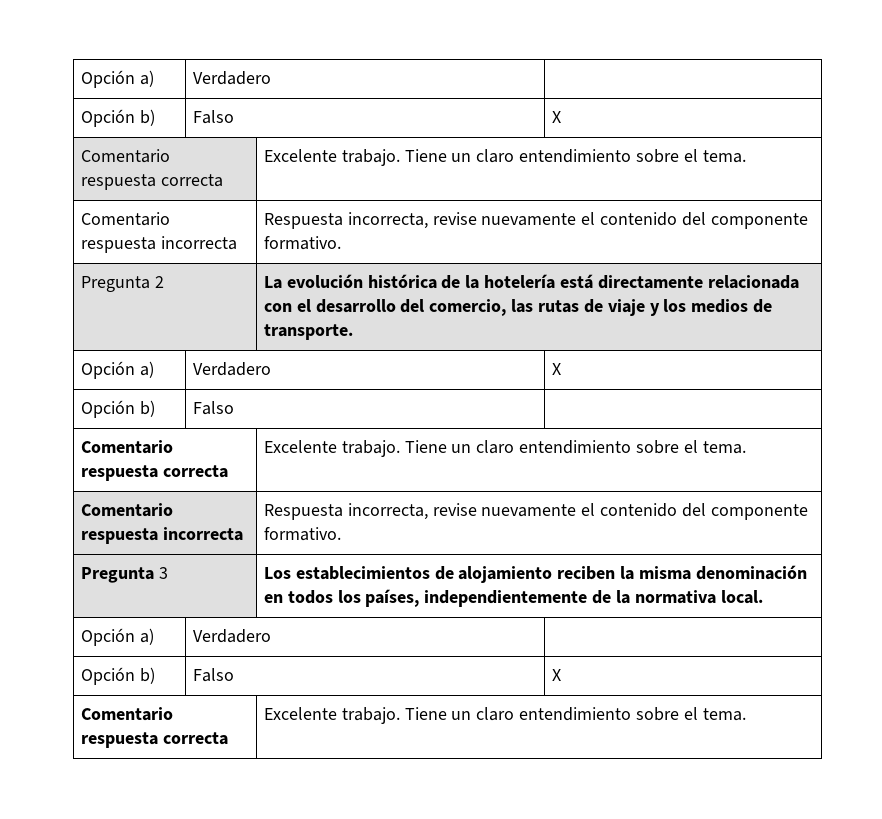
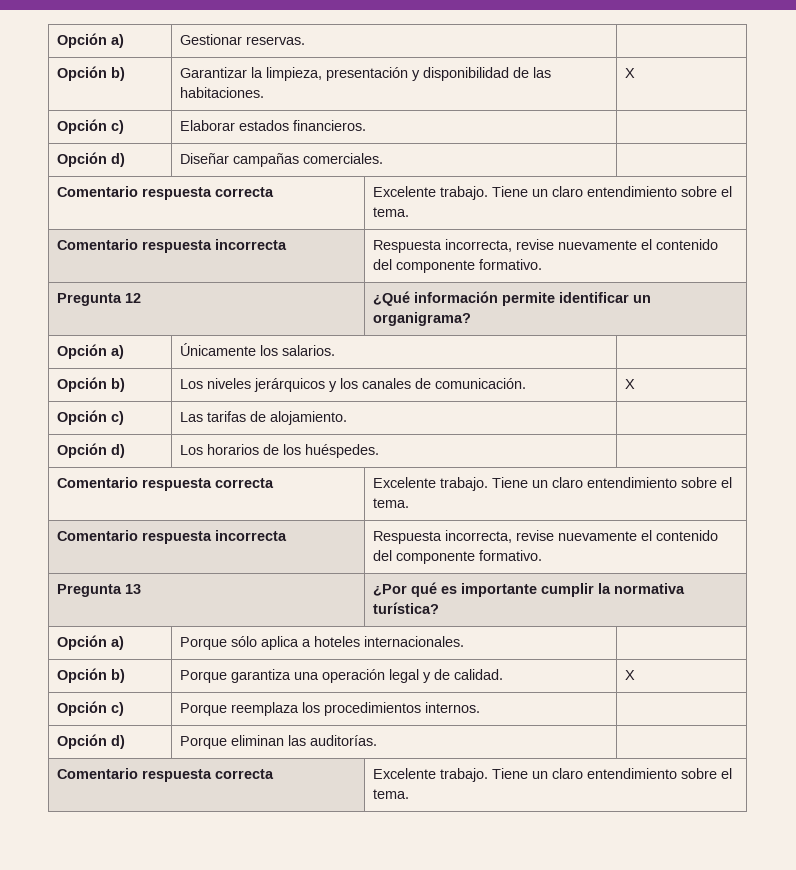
[80,70,154,88] [192,71,271,85] [80,109,155,127] [192,110,234,124] [551,111,561,123] [80,149,170,163] [80,174,223,190] [263,149,746,166] [80,212,170,226] [80,236,237,253] [263,212,808,229] [263,236,341,250] [80,276,164,292] [263,274,799,289] [263,299,773,316] [263,324,353,340] [80,361,154,379] [192,362,271,376] [551,363,561,375] [80,400,155,418] [192,401,234,415] Opción a) | Verdadero | // Opción b) | Falso | X // Comentario respuesta correcta | Excelente trabajo. Tiene un claro entendimiento sobre el tema. // Comentario respuesta incorrecta | Respuesta incorrecta, revise nuevamente el contenido del componente formativo. // Pregunta 2 | La evolución histórica de la hotelería está directamente relacionada con el desarrollo del comercio, las rutas de viaje y los medios de transporte. // Opción a) | Verdadero | X // Opción b) | Falso -> [57,33,125,48] [180,34,306,45] [57,66,126,81] [180,67,552,81] [180,87,265,98] [625,68,636,78] [57,119,125,134] [180,120,367,131] [57,152,126,167] [180,153,384,167] Opción a) | Gestionar reservas. | // Opción b) | Garantizar la limpieza, presentación y disponibilidad de las habitaciones. | X // Opción c) | Elaborar estados financieros. | // Opción d) | Diseñar campañas comerciales.
[158,567,168,579] [263,565,807,583] [263,589,763,607] [80,628,154,646] [192,629,271,643] [80,667,155,685] [192,668,234,682] [551,669,561,681] 3 | Los establecimientos de alojamiento reciben la misma denominación en todos los países, independientemente de la normativa local. // Opción a) | Verdadero | // Opción b) | Falso | X -> [125,293,142,303] [373,291,652,306] [373,312,472,326] [57,344,125,359] [180,343,336,356] [57,377,126,392] [180,378,527,392] [625,379,636,389] [57,410,125,425] [180,411,348,425] [57,443,126,458] [180,444,380,458] 12 | ¿Qué información permite identificar un organigrama? // Opción a) | Únicamente los salarios. | // Opción b) | Los niveles jerárquicos y los canales de comunicación. | X // Opción c) | Las tarifas de alojamiento. | // Opción d) | Los horarios de los huéspedes. |
(746, 714) none -> [57,530,288,544] [373,530,719,544] [373,550,543,564] [57,584,142,597] [373,582,686,597] [373,602,440,614] [57,635,125,650] [180,636,465,650] [57,668,126,683] [180,669,504,683] [625,670,636,680] [57,701,125,716] [180,702,481,716] [57,734,126,749] [180,735,378,749] [57,768,275,782] [373,768,733,782] [373,789,410,799] // Comentario respuesta incorrecta | Respuesta incorrecta, revise nuevamente el contenido del componente formativo. // Pregunta 13 | ¿Por qué es importante cumplir la normativa turística? // Opción a) | Porque sólo aplica a hoteles internacionales. | // Opción b) | Porque garantiza una operación legal y de calidad. | X // Opción c) | Porque reemplaza los procedimientos internos. | // Opción d) | Porque eliminan las auditorías. | // Comentario respuesta correcta | Excelente trabajo. Tiene un claro entendimiento sobre el tema.

